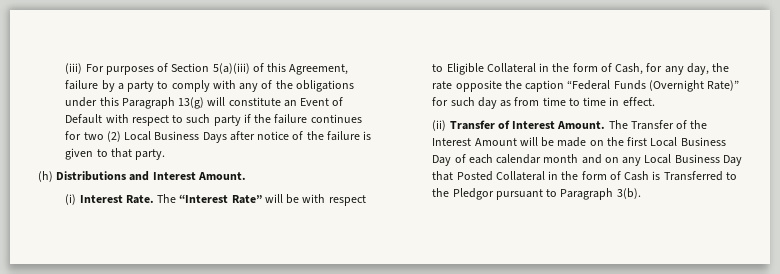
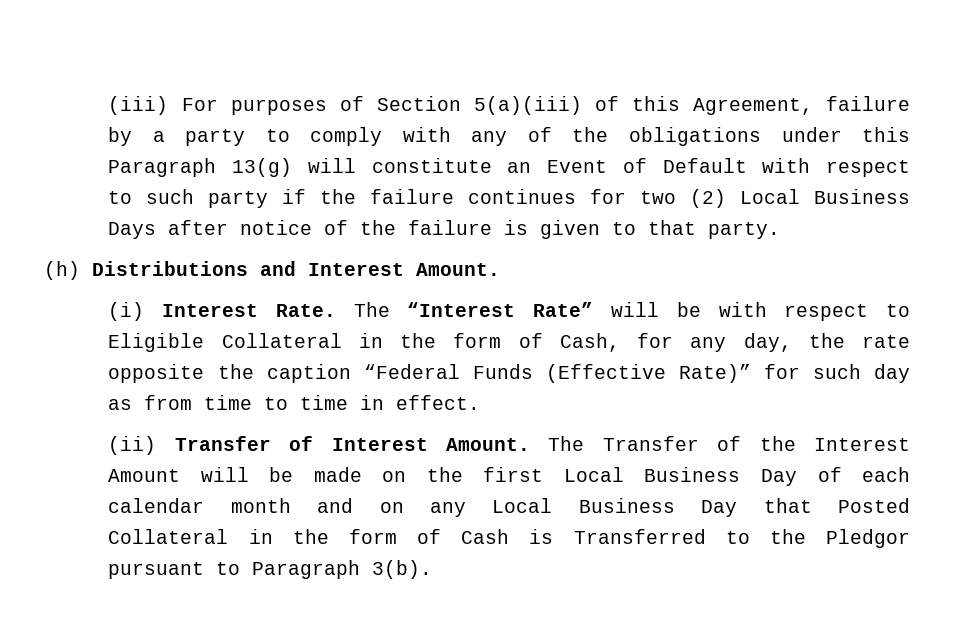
[648,80,704,92] (Overnight -> [545,364,666,383] (Effective

